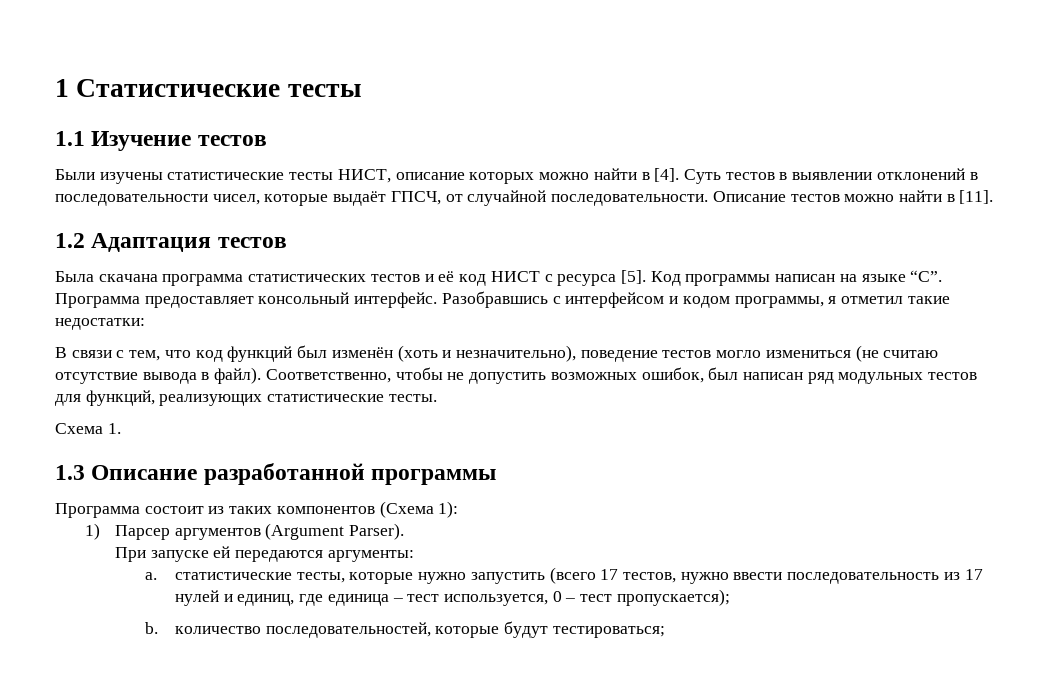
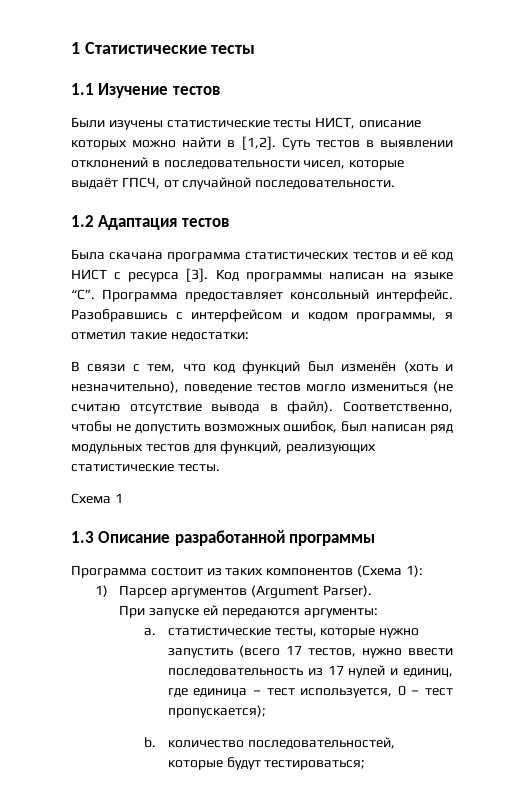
[654,168,680,182] [4]. -> [241,136,276,150] [1,2].
[712,190,994,204] Описание тестов можно найти в [11]. -> (396, 184) none
[620,270,646,284] [5]. -> [186,268,209,282] [3].
[107,423,121,434] 1. -> [114,493,123,503] 1

